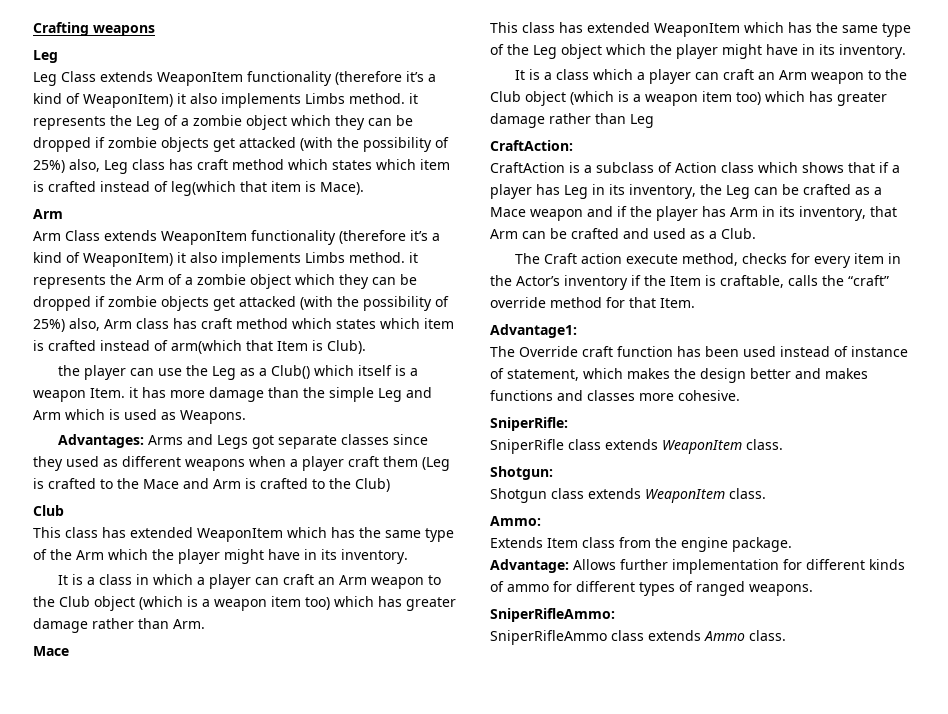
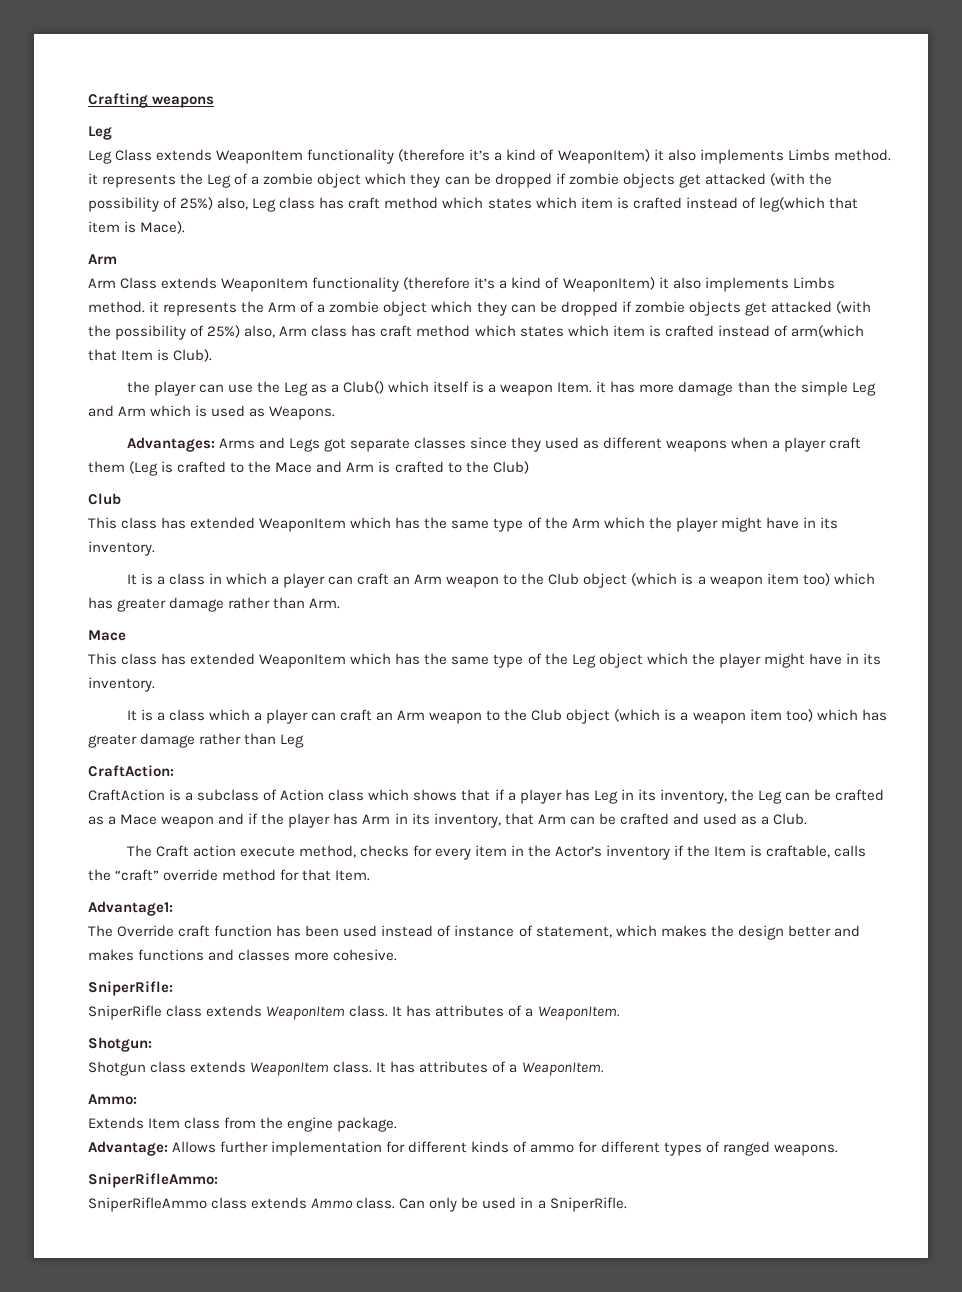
(783, 444) none -> [392,1005,620,1020] It has attributes of a WeaponItem.
(766, 493) none -> [376,1061,604,1076] It has attributes of a WeaponItem.
(786, 635) none -> [399,1197,627,1212] Can only be used in a SniperRifle.

